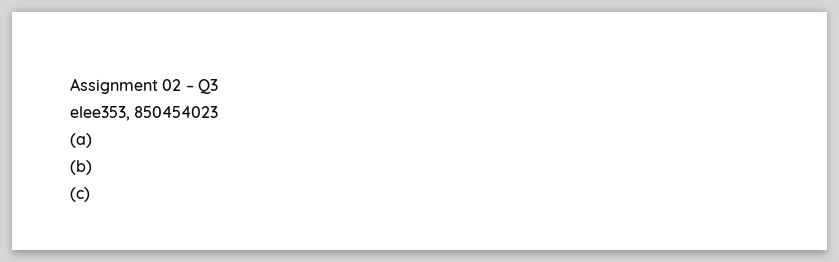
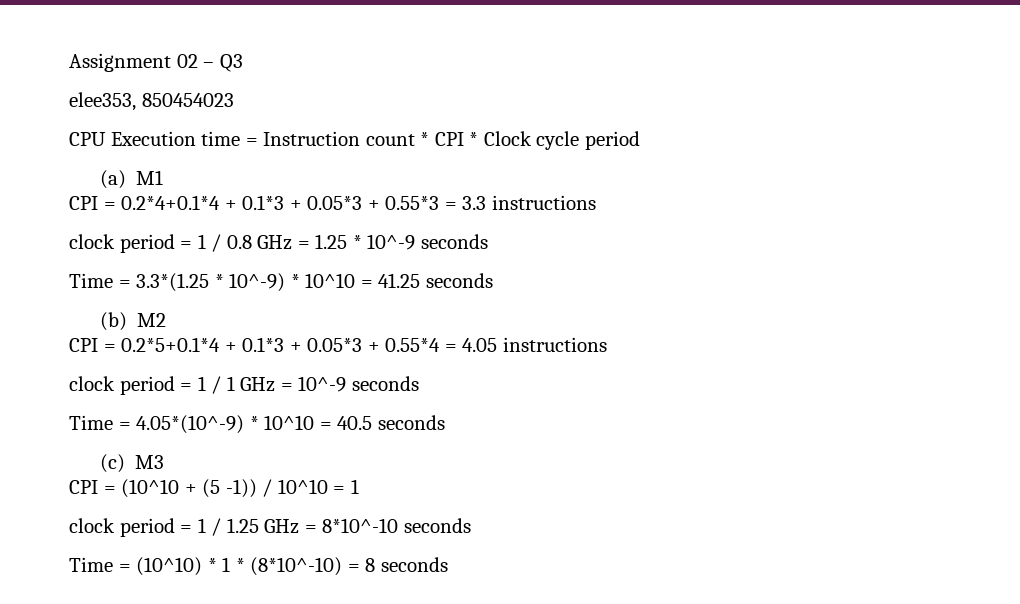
[70,133,92,148] [70,160,92,175] [70,187,90,202] (a) // (b) // (c) -> [69,131,640,150] [99,170,163,189] [69,195,596,210] [69,234,488,253] [69,273,493,292] [99,312,166,331] [69,337,607,352] [69,376,419,395] [69,415,445,434] [99,454,164,473] [69,479,359,498] [69,518,471,537] [69,557,448,576] CPU Execution time = Instruction count * CPI * Clock cycle period // (a) M1 // CPI = 0.2*4+0.1*4 + 0.1*3 + 0.05*3 + 0.55*3 = 3.3 instructions // clock period = 1 / 0.8 GHz = 1.25 * 10^-9 seconds // Time = 3.3*(1.25 * 10^-9) * 10^10 = 41.25 seconds // (b) M2 // CPI = 0.2*5+0.1*4 + 0.1*3 + 0.05*3 + 0.55*4 = 4.05 instructions // clock period = 1 / 1 GHz = 10^-9 seconds // Time = 4.05*(10^-9) * 10^10 = 40.5 seconds // (c) M3 // CPI = (10^10 + (5 -1)) / 10^10 = 1 // clock period = 1 / 1.25 GHz = 8*10^-10 seconds // Time = (10^10) * 1 * (8*10^-10) = 8 seconds

